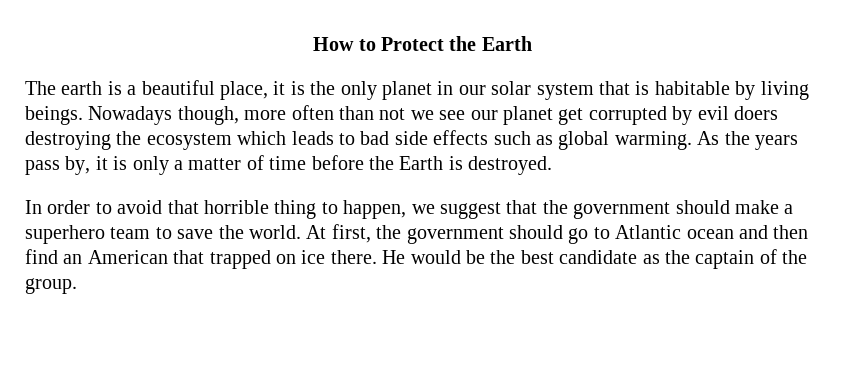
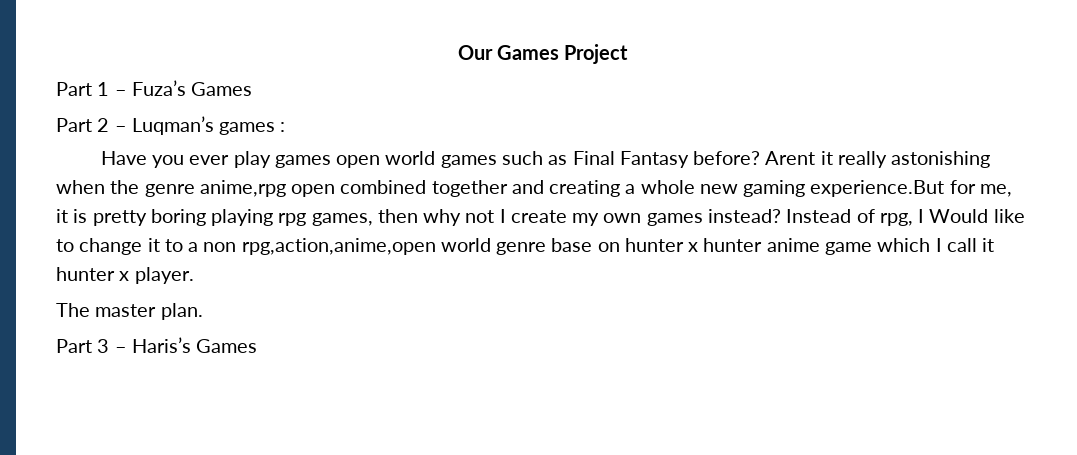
[313,36,532,51] [25,80,809,100] [25,105,778,125] [25,130,798,150] [25,155,553,175] [25,200,794,219] [25,224,809,244] [25,249,808,269] [25,278,77,294] How to Protect the Earth // The earth is a beautiful place, it is the only planet in our solar system that is habitable by living beings. Nowadays though, more often than not we see our planet get corrupted by evil doers destroying the ecosystem which leads to bad side effects such as global warming. As the years pass by, it is only a matter of time before the Earth is destroyed. // In order to avoid that horrible thing to happen, we suggest that the government should make a superhero team to save the world. At first, the government should go to Atlantic ocean and then find an American that trapped on ice there. He would be the best candidate as the captain of the group. -> [457,44,629,64] [56,80,253,96] [56,116,286,135] [100,151,991,168] [56,180,1012,197] [56,209,1025,226] [56,238,995,255] [56,267,194,284] [56,303,203,320] [56,337,258,353] Our Games Project // Part 1 – Fuza’s Games // Part 2 – Luqman’s games : // Have you ever play games open world games such as Final Fantasy before? Arent it really astonishing when the genre anime,rpg open combined together and creating a whole new gaming experience.But for me, it is pretty boring playing rpg games, then why not I create my own games instead? Instead of rpg, I Would like to change it to a non rpg,action,anime,open world genre base on hunter x hunter anime game which I call it hunter x player. // The master plan. // Part 3 – Haris’s Games

